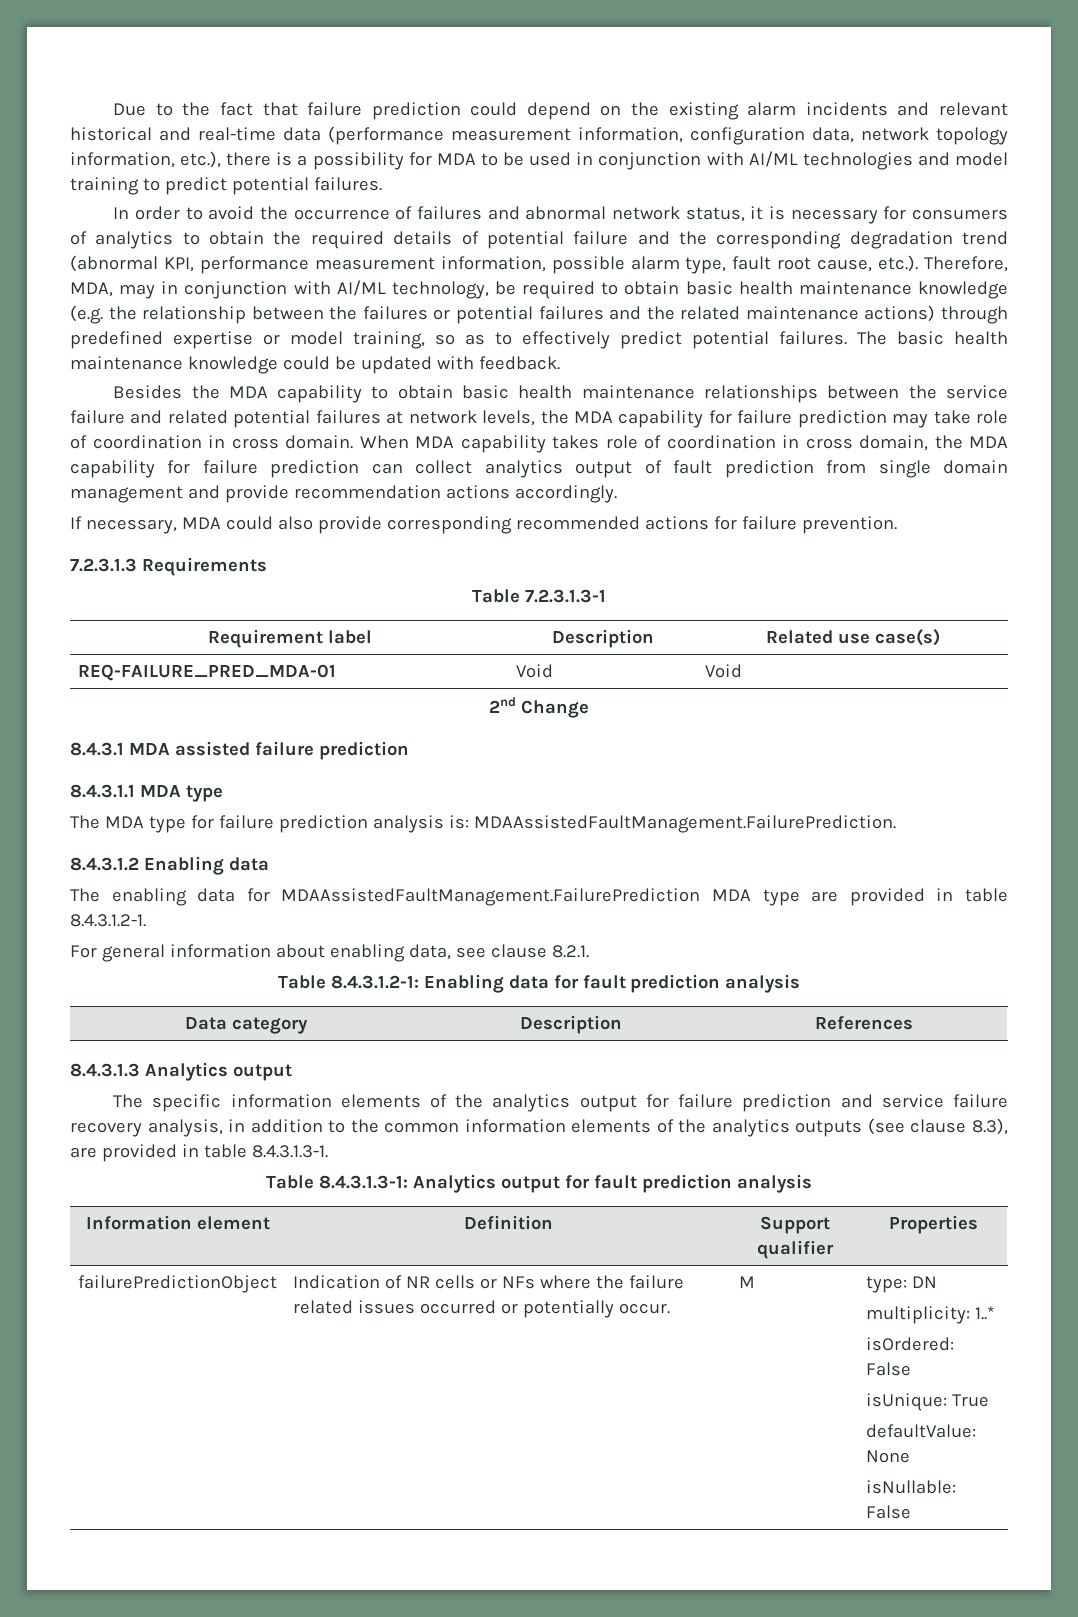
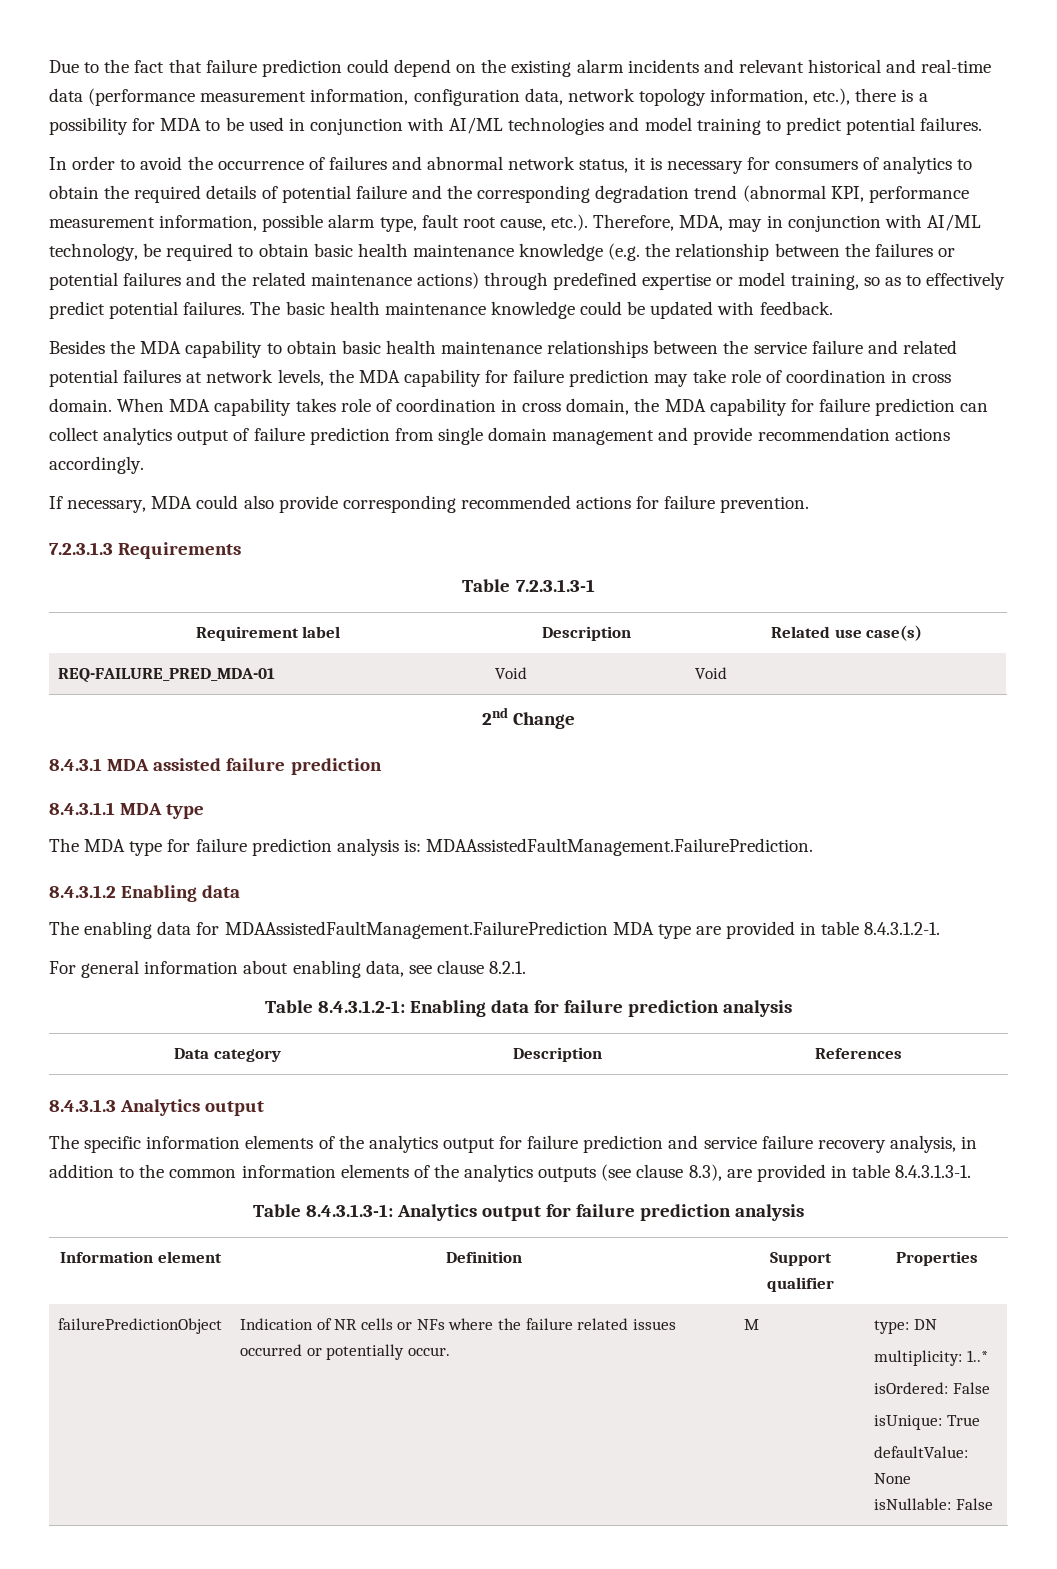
[673,460,713,474] fault -> [253,427,305,441] failure
[582,975,626,989] fault -> [564,1000,624,1013] failure
[593,1175,637,1189] fault -> [576,1204,636,1217] failure

